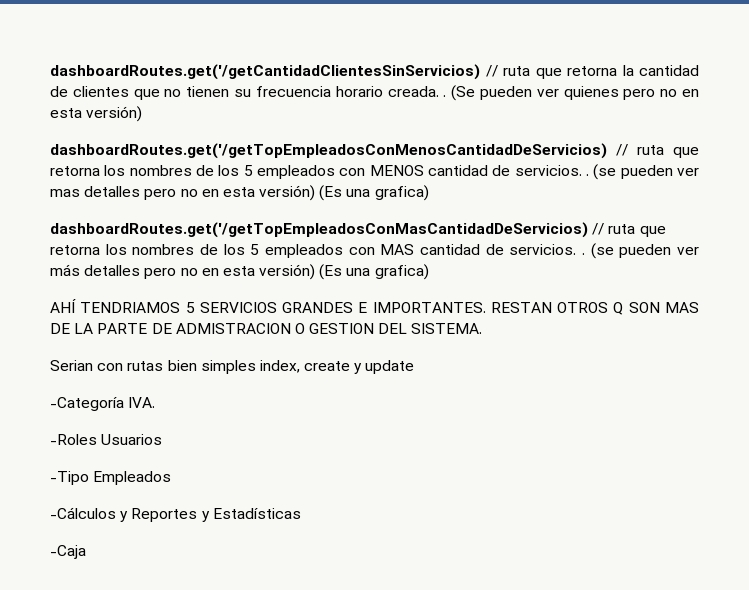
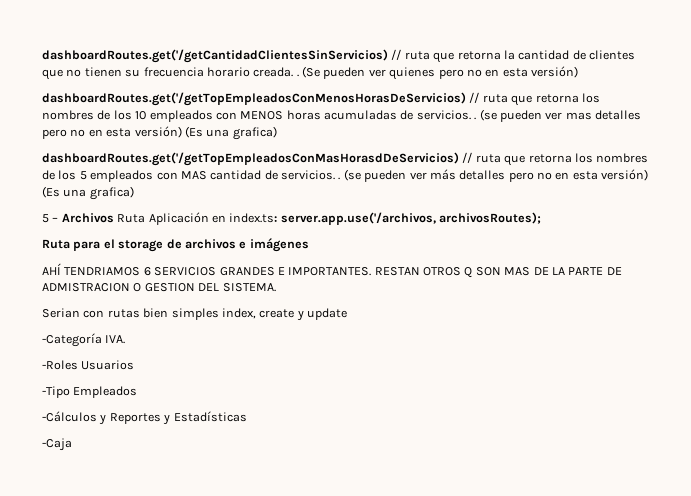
[50,143,699,159] [50,165,253,176] dashboardRoutes.get('/getTopEmpleadosConMenosCantidadDeServicios) // ruta que retorna los nombres de los 5 -> [42,92,600,106] [42,110,147,120] dashboardRoutes.get('/getTopEmpleadosConMenosHorasDeServicios) // ruta que retorna los nombres de los 10
[428,165,488,176] cantidad -> [286,110,397,120] horas acumuladas
[50,222,588,238] dashboardRoutes.get('/getTopEmpleadosConMasCantidadDeServicios) -> [42,152,459,166] dashboardRoutes.get('/getTopEmpleadosConMasHorasdDeServicios)
(429, 272) none -> [42,212,541,225] [42,238,309,252] // 5 – Archivos Ruta Aplicación en index.ts: server.app.use('/archivos, archivosRoutes); // Ruta para el storage de archivos e imágenes
[185,302,195,313] 5 -> [143,267,151,276] 6

